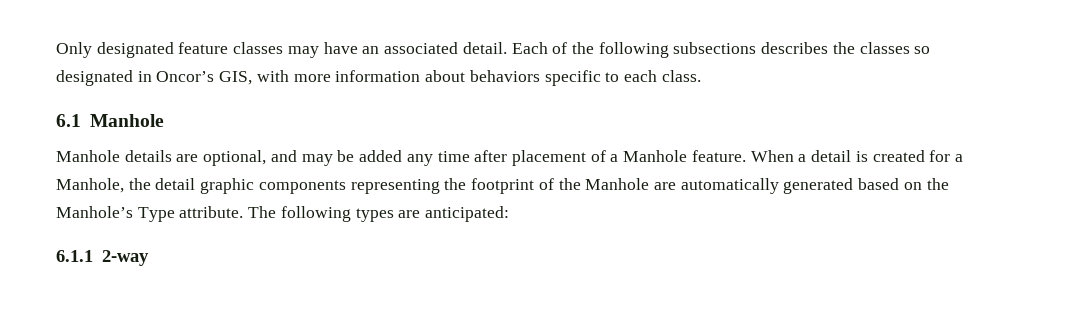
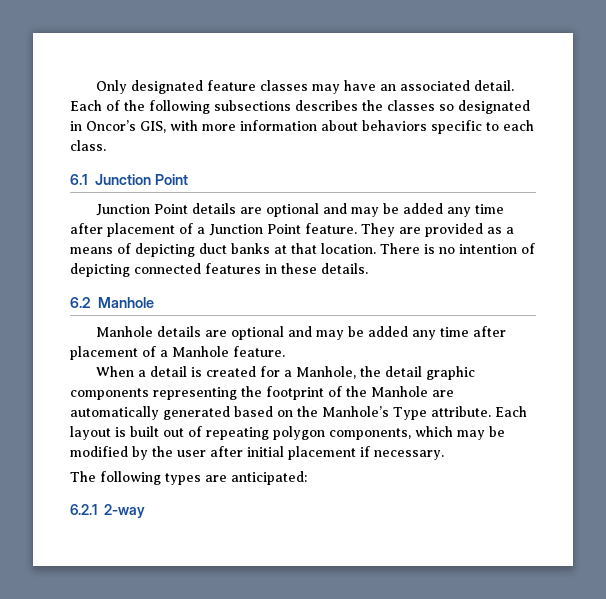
(81, 120) none -> [95,174,188,185] [96,203,505,217] [70,223,514,237] [70,243,535,257] [70,263,368,277] [70,297,91,308] Junction Point // Junction Point details are optional and may be added any time after placement of a Junction Point feature. They are provided as a means of depicting duct banks at that location. There is no intention of depicting connected features in these details. // 6.2
[203,150,267,166] optional, -> [231,326,285,340] optional
(746, 156) none -> (285, 351) //
(244, 212) none -> [495,406,527,417] [70,426,505,440] [70,446,444,460] Each layout is built out of repeating polygon components, which may be modified by the user after initial placement if necessary. //
[56,250,93,262] 6.1.1 -> [70,504,97,515] 6.2.1

